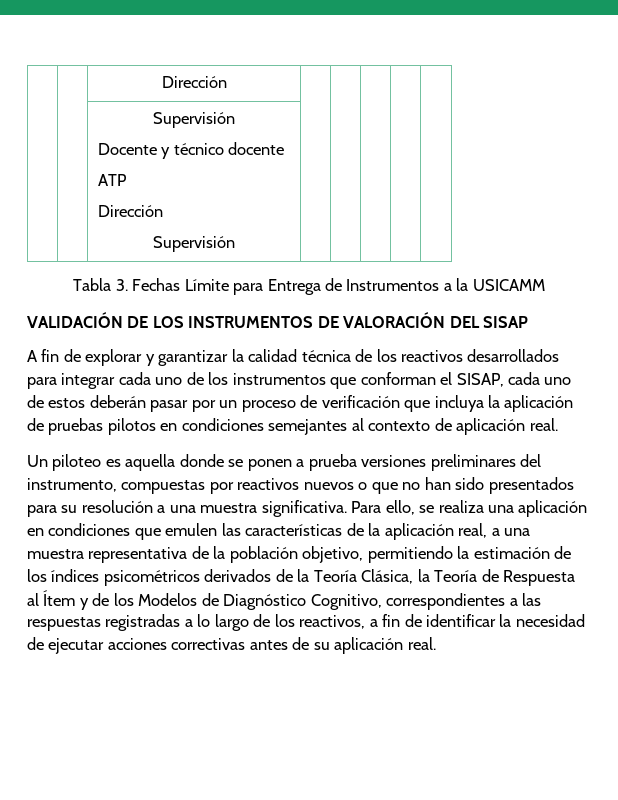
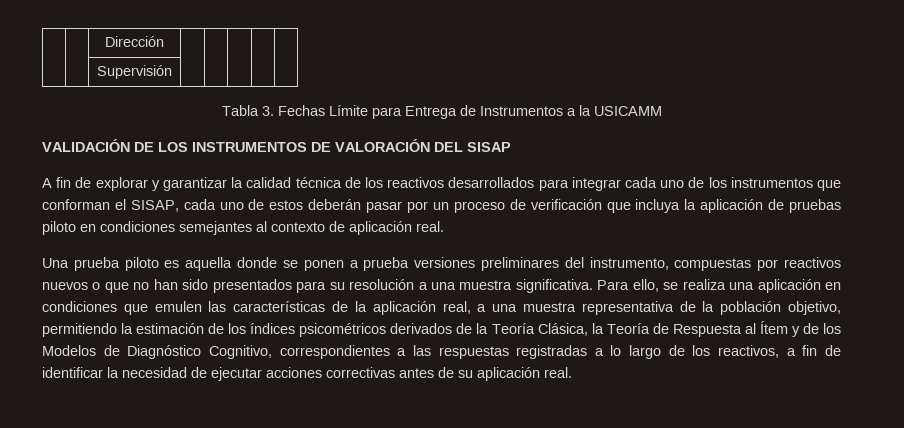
[97,142,285,159] [97,174,127,186] [97,205,163,217] [153,236,235,252] // Docente y técnico docente // ATP // Dirección // Supervisión -> (172, 72) none
[107,418,156,435] pilotos -> [42,221,76,235] piloto
[27,454,102,471] Un piloteo -> [42,257,159,271] Una prueba piloto

